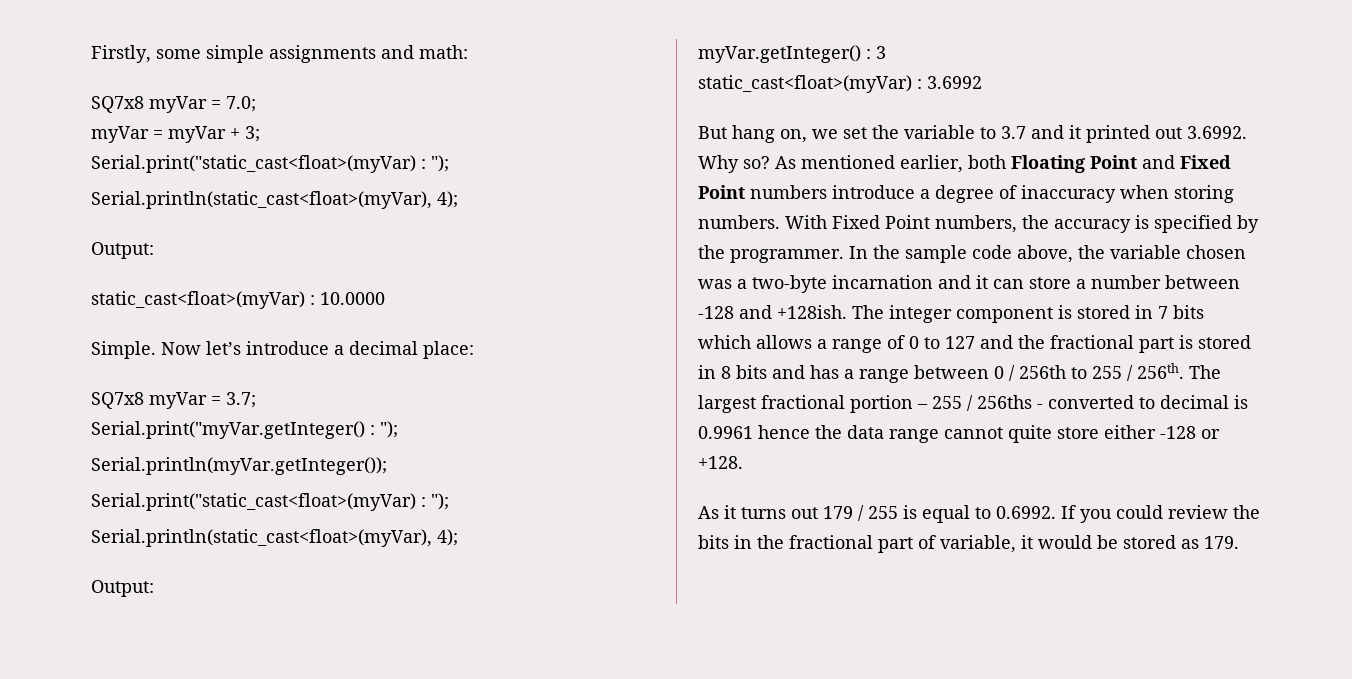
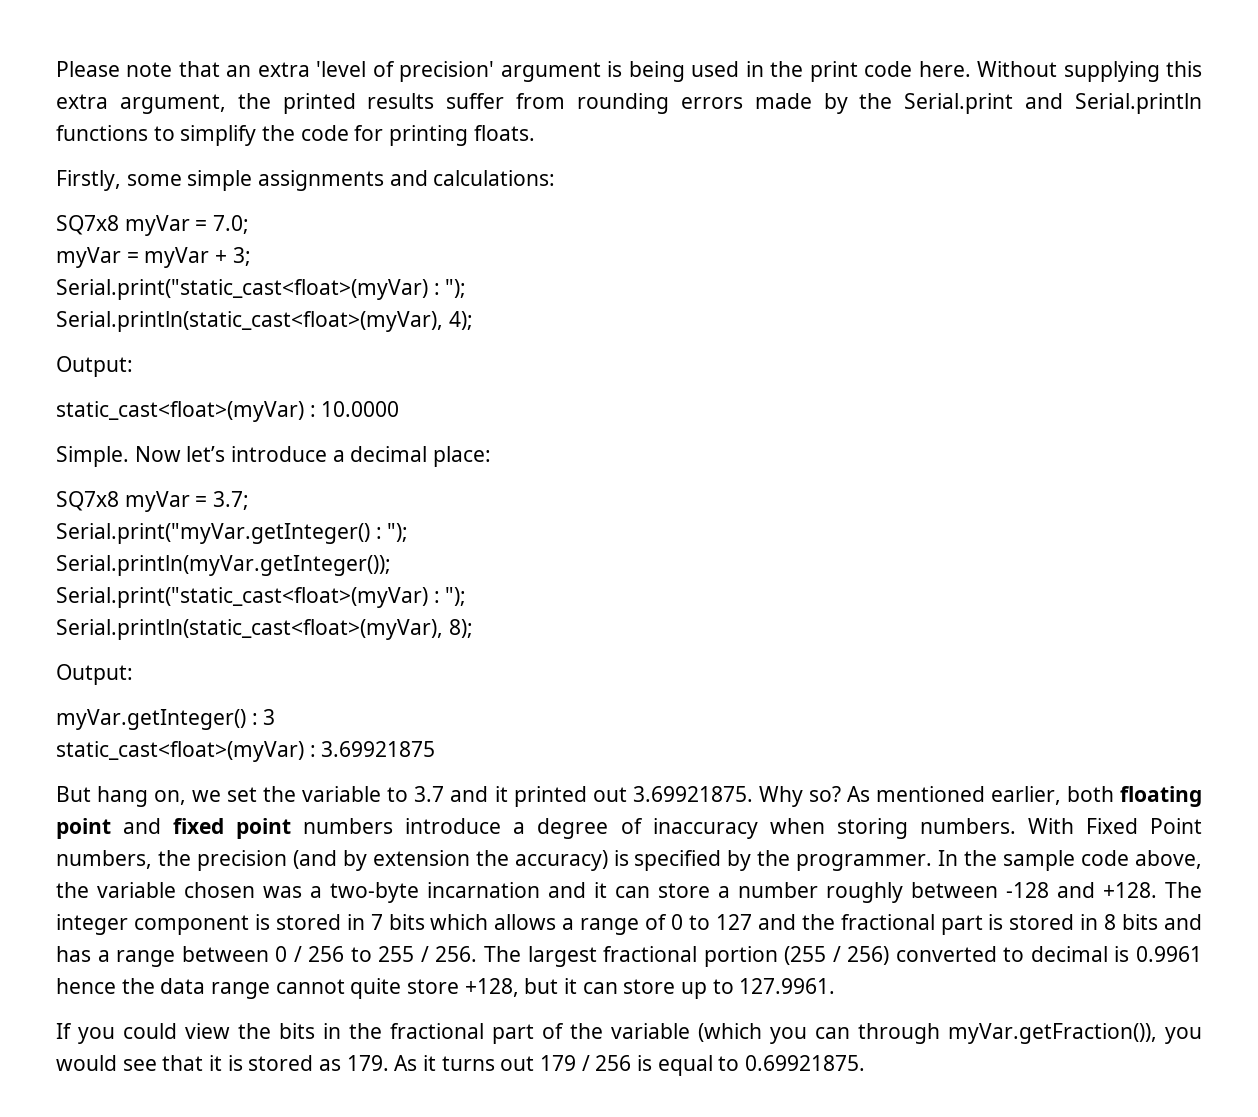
(91, 54) none -> [56,61,1203,82] [56,93,1202,114] [56,125,535,146] Please note that an extra 'level of precision' argument is being used in the print code here. Without supplying this extra argument, the printed results suffer from rounding errors made by the Serial.print and Serial.println functions to simplify the code for printing floats. //
[419,45,468,59] math: -> [433,170,556,186] calculations:
[437,529,458,546] 4); -> [448,619,473,638] 8);
[927,76,982,89] 3.6992 -> [321,741,436,757] 3.69921875
[1187,126,1247,139] 3.6992. -> [632,786,753,802] 3.69921875.
[1011,155,1231,173] [698,185,745,199] Floating Point and Fixed Point -> [1119,786,1202,807] [56,818,292,839] floating point and fixed point
[1054,219,1131,233] accuracy -> [196,850,608,871] precision (and by extension the accuracy)
(1161, 282) none -> [826,882,903,903] roughly
[777,305,847,319] +128ish. -> [1103,882,1157,898] +128.
[1019,365,1066,379] 256th -> [308,946,345,962] 256
[1137,363,1184,379] 256th. -> [435,946,478,962] 256.
[917,395,1043,411] – 255 / 256ths - -> [784,946,890,965] (255 / 256)
[1104,425,1220,439] [698,456,743,469] [698,505,1056,523] either -128 or +128. // As it turns out 179 / 255 is equal to 0.6992. -> [464,978,836,999] +128, but it can store up to 127.9961. //
[1168,505,1228,519] review -> [185,1023,230,1039] view
[940,535,1239,553] variable, it would be stored as 179. -> [570,1023,1202,1044] [56,1055,866,1076] the variable (which you can through myVar.getFraction()), you would see that it is stored as 179. As it turns out 179 / 256 is equal to 0.69921875.

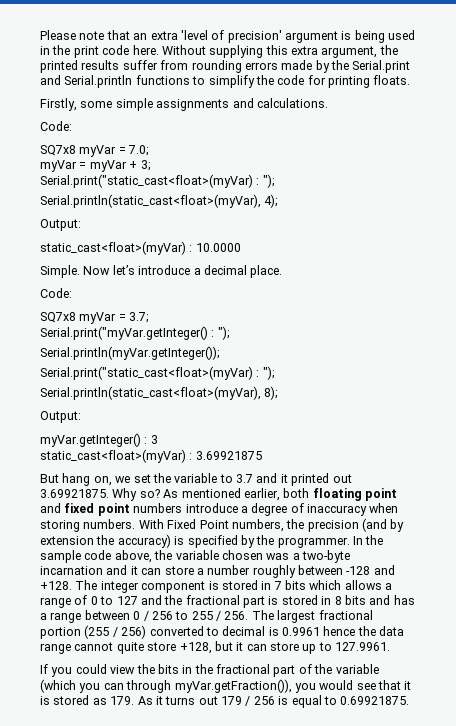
[433,170,556,186] calculations: -> [256,98,328,108] [40,121,72,131] calculations. // Code:
[433,446,492,467] place: -> [250,265,283,278] [40,288,72,298] place. // Code:

